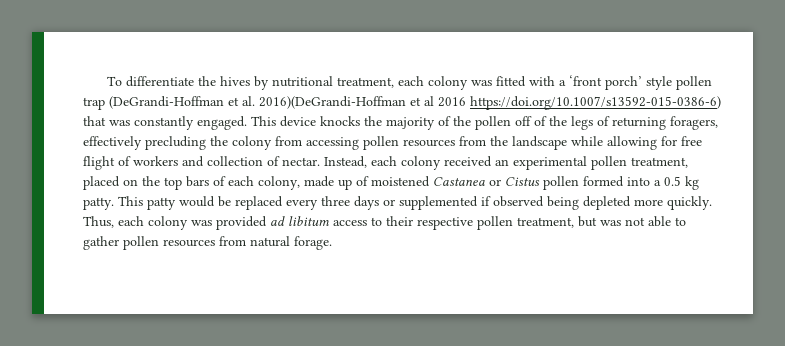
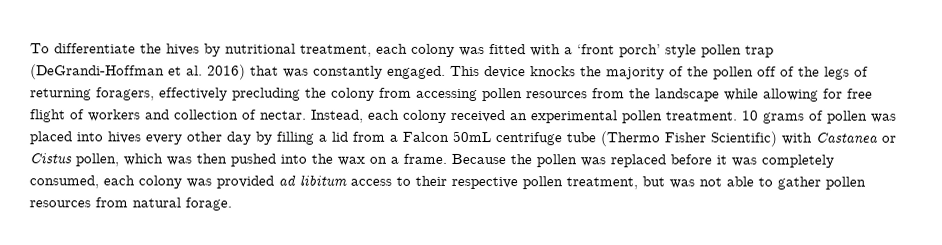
[259,96,721,110] 2016)(DeGrandi-Hoffman et al 2016 https://doi.org/10.1007/s13592-015-0386-6) -> [207,64,246,80] 2016)
[631,157,688,168] [83,176,699,190] [83,196,712,210] [83,216,114,228] treatment, placed on the top bars of each colony, made up of moistened Castanea or Cistus pollen formed into a 0.5 kg patty. This patty would be replaced every three days or supplemented if observed being depleted more quickly. Thus, -> [666,110,897,124] [29,130,896,147] [29,153,834,168] [29,175,99,189] treatment. 10 grams of pollen was placed into hives every other day by filling a lid from a Falcon 50mL centrifuge tube (Thermo Fisher Scientific) with Castanea or Cistus pollen, which was then pushed into the wax on a frame. Because the pollen was replaced before it was completely consumed,

